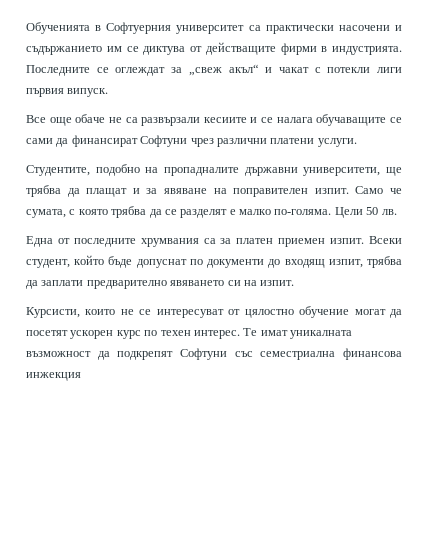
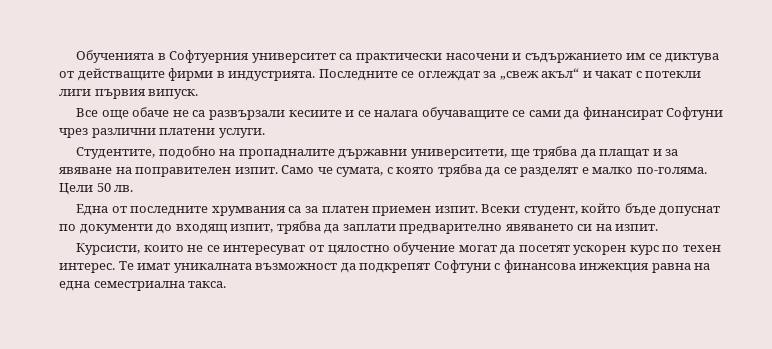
[234,348,402,360] [26,372,81,381] със семестриална финансова инжекция -> [494,260,711,273] [59,281,227,291] с финансова инжекция равна на една семестриална такса.

